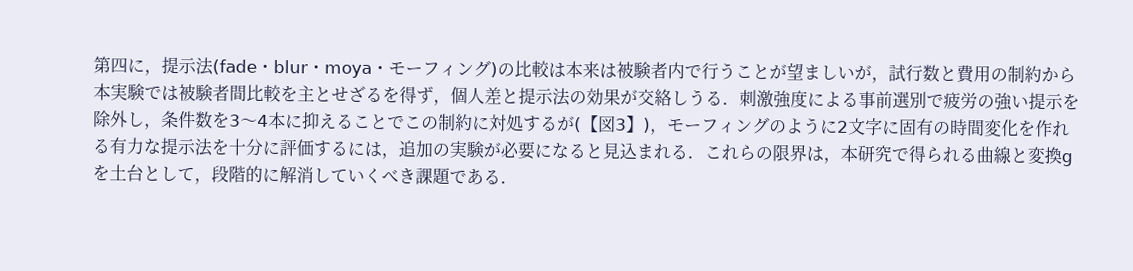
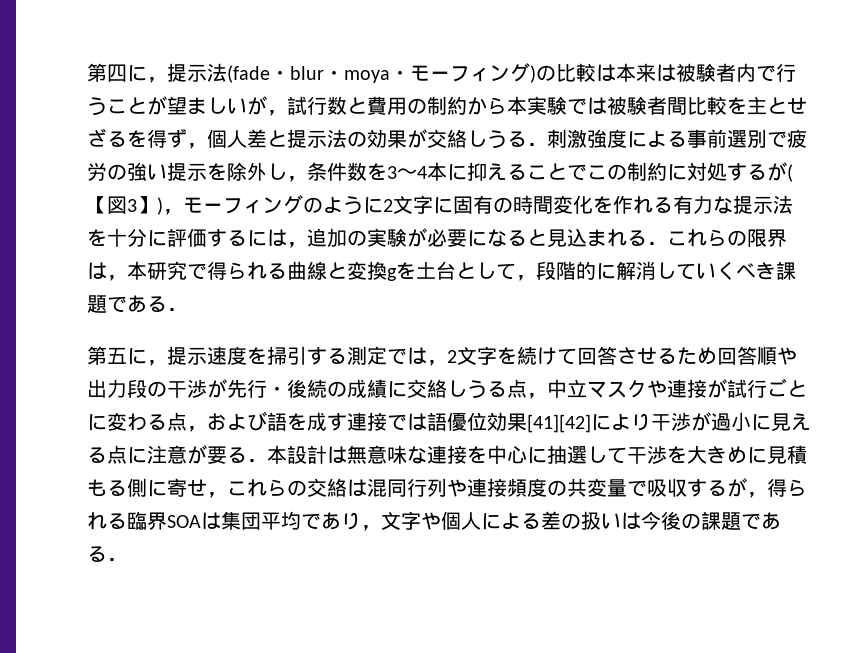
(518, 183) none -> [87,346,797,366] [87,378,807,399] [87,411,811,433] [87,445,807,464] [87,478,807,498] [87,511,781,531] [87,546,127,562] // 第五に，提示速度を掃引する測定では，2文字を続けて回答させるため回答順や出力段の干渉が先行・後続の成績に交絡しうる点，中立マスクや連接が試行ごとに変わる点，および語を成す連接では語優位効果[41][42]により干渉が過小に見える点に注意が要る．本設計は無意味な連接を中心に抽選して干渉を大きめに見積もる側に寄せ，これらの交絡は混同行列や連接頻度の共変量で吸収するが，得られる臨界SOAは集団平均であり，文字や個人による差の扱いは今後の課題である．

